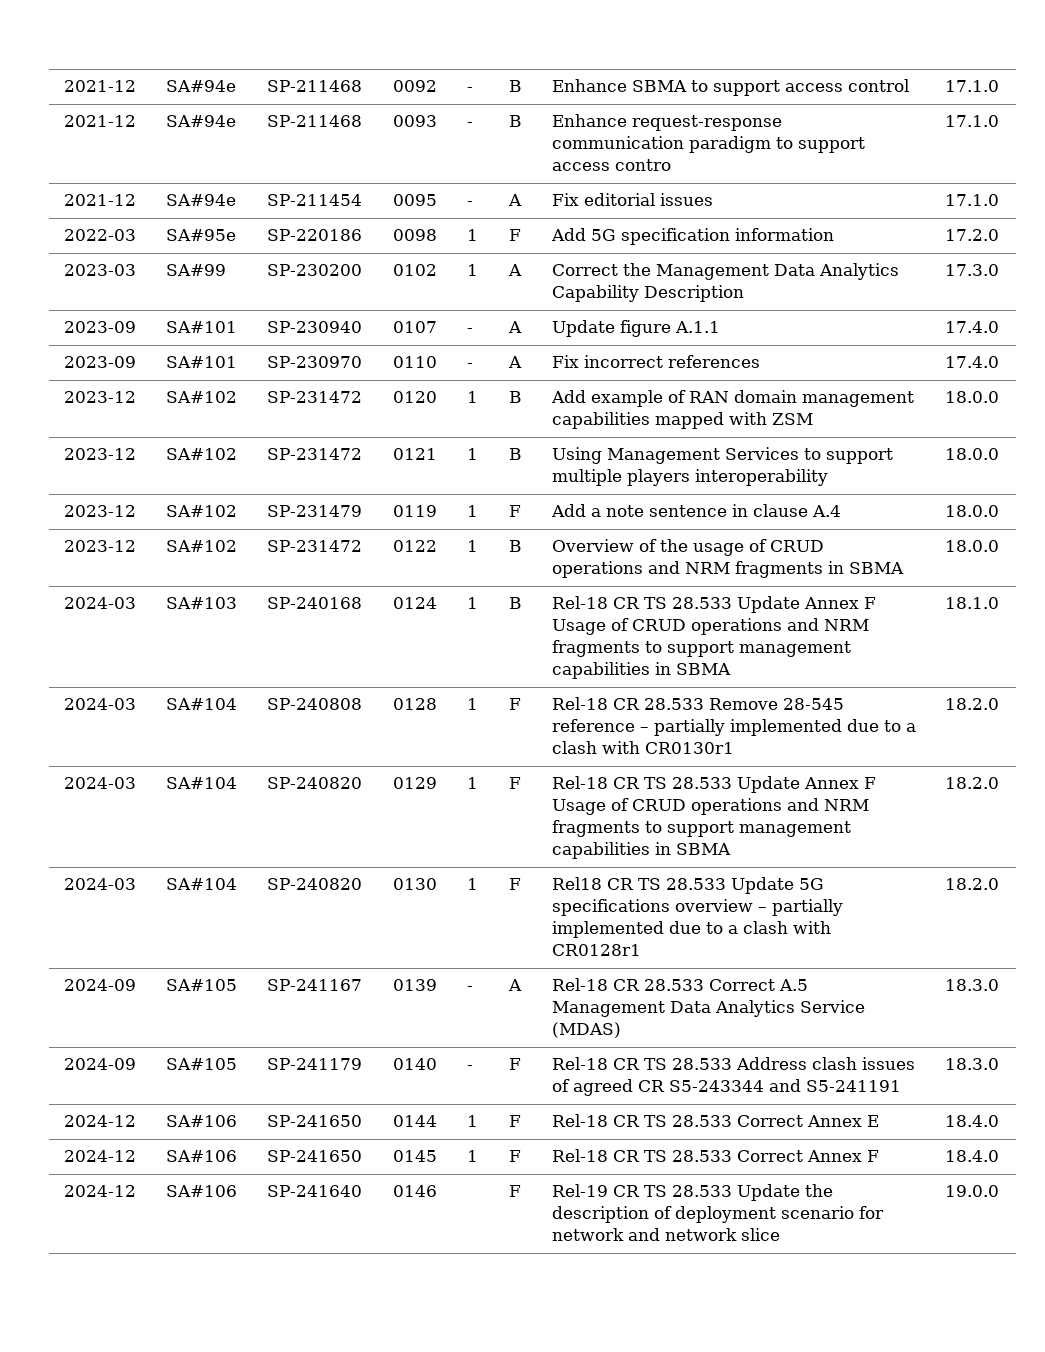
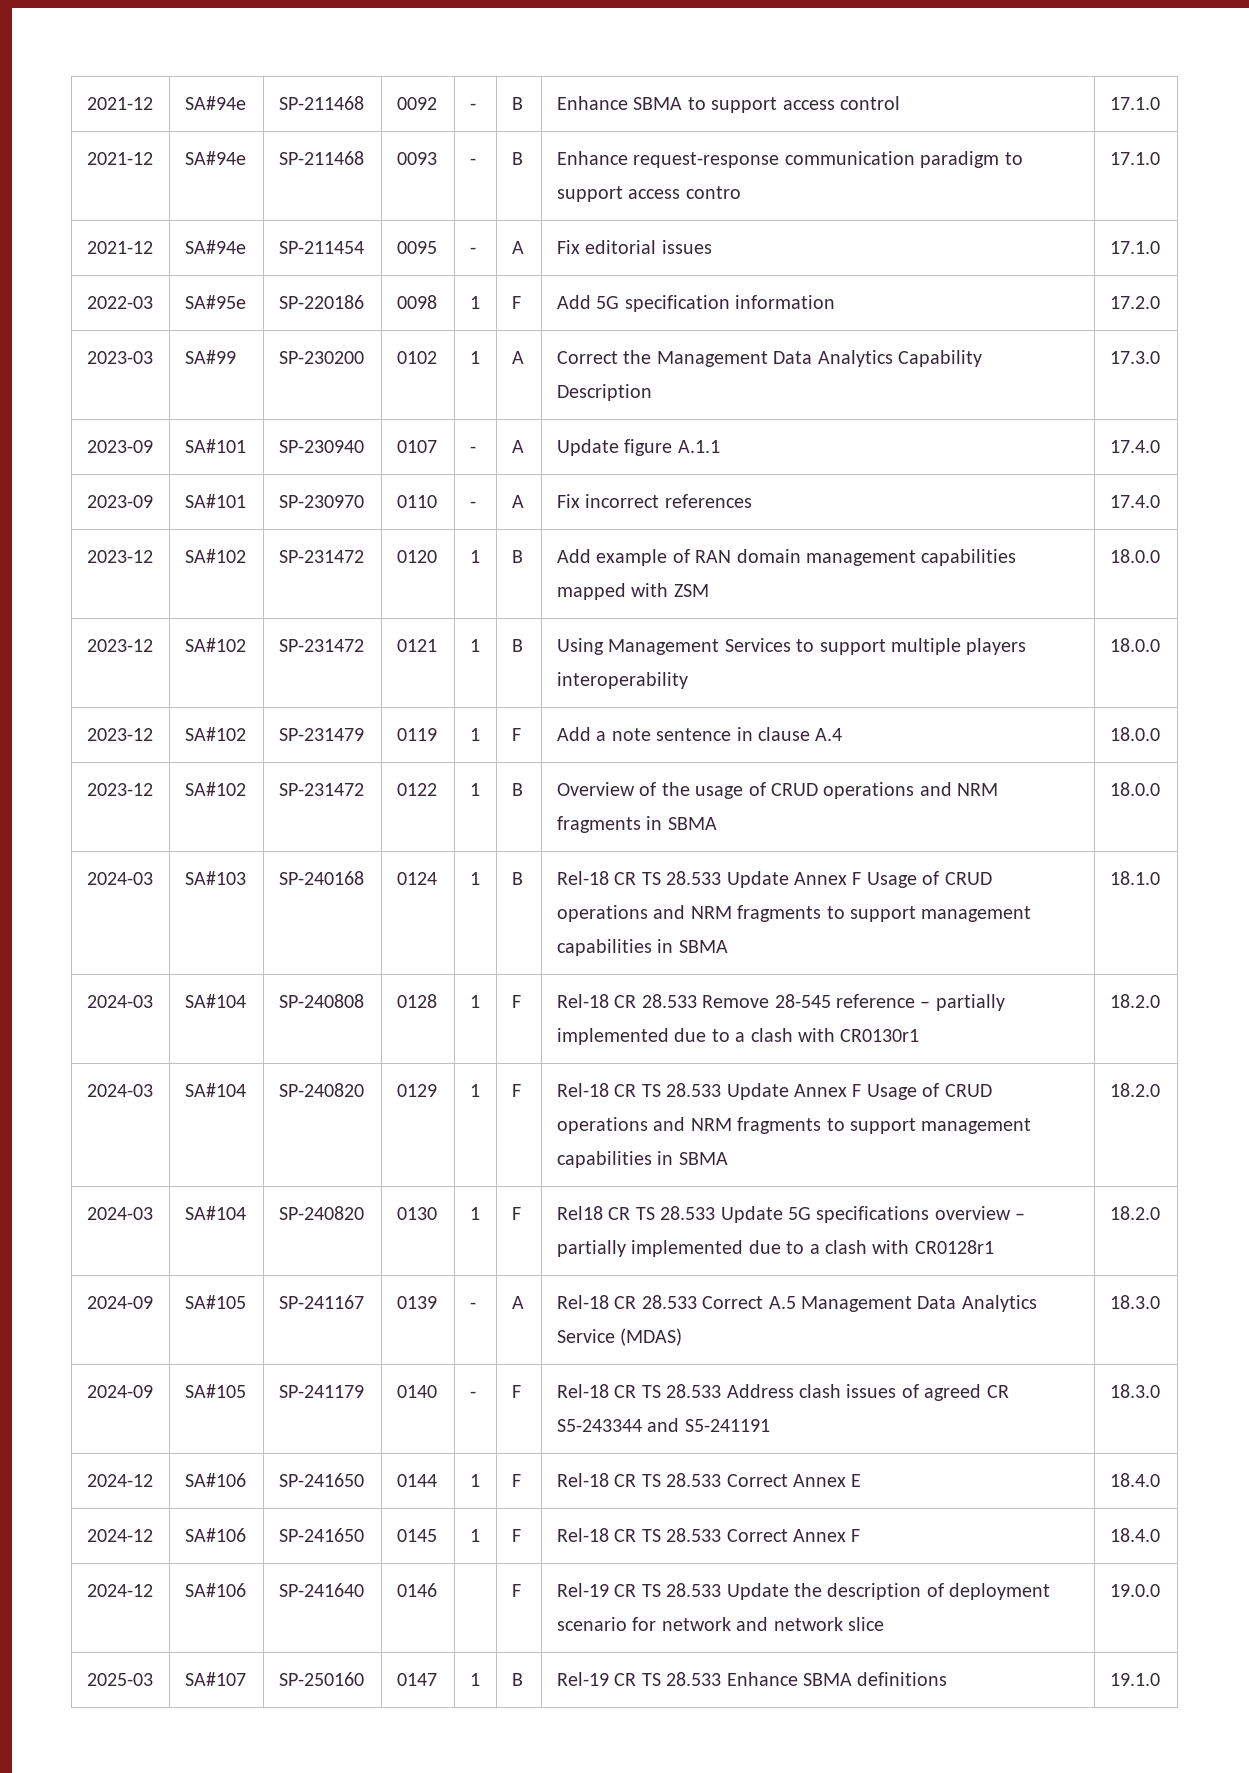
(999, 1191) none -> [86,1673,153,1686] [184,1672,246,1686] [278,1672,364,1686] [396,1673,437,1686] [469,1673,480,1686] [511,1673,523,1686] [556,1672,948,1686] [1109,1673,1160,1686] // 2025-03 | SA#107 | SP-250160 | 0147 | 1 | B | Rel-19 CR TS 28.533 Enhance SBMA definitions | 19.1.0

